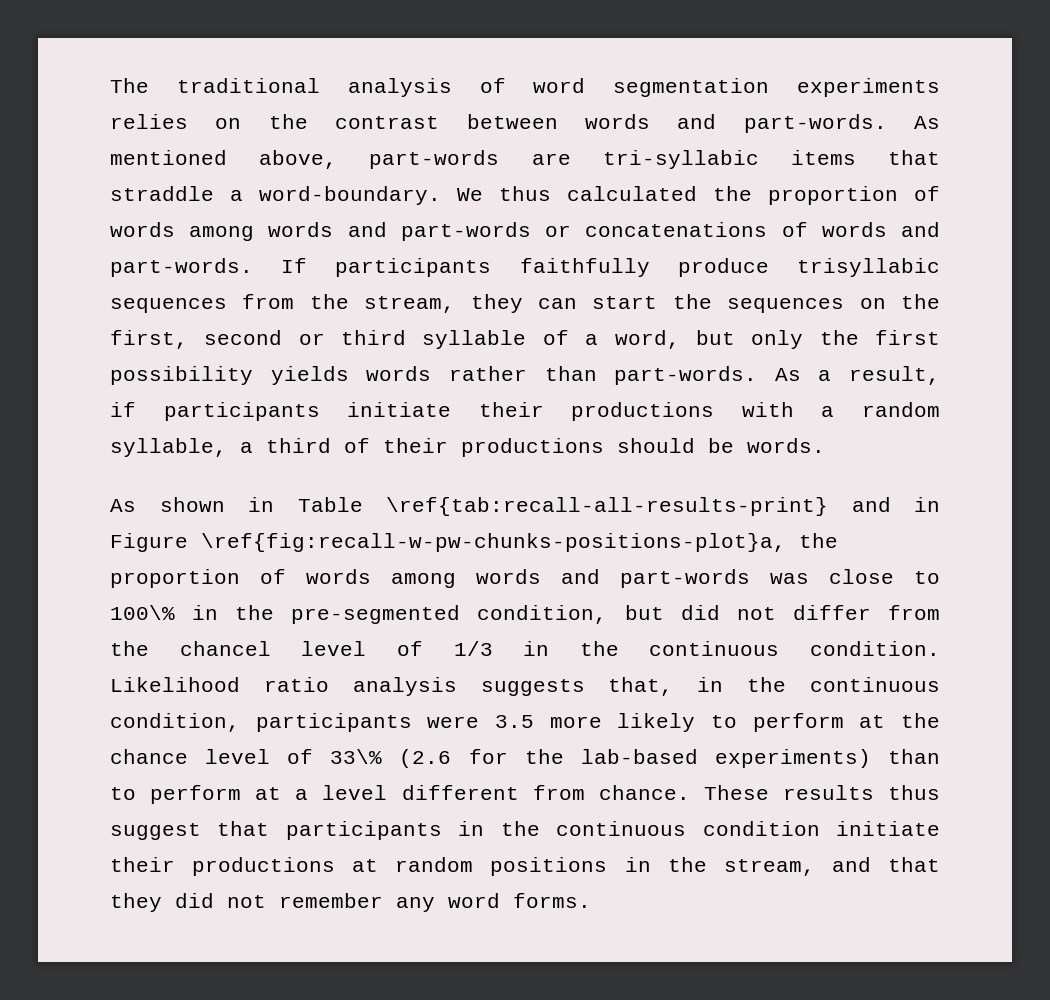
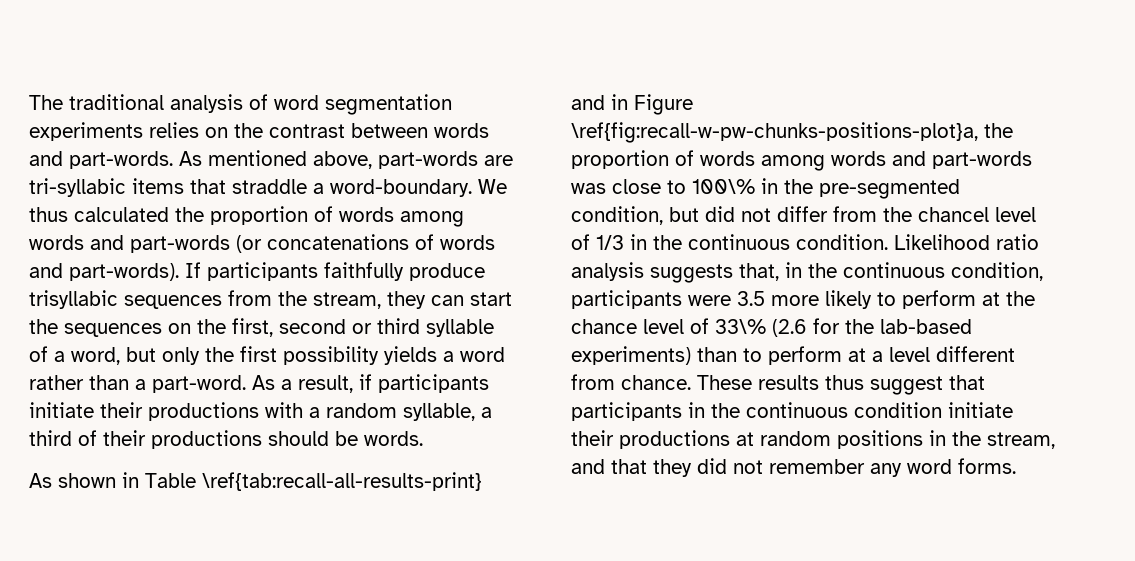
[545,225,572,237] or -> [236,235,262,253] (or
[110,258,253,277] part-words. -> [69,263,179,281] part-words).
[366,366,758,385] words rather than part-words. -> [443,347,505,362] [29,375,246,393] a word rather than a part-word.

